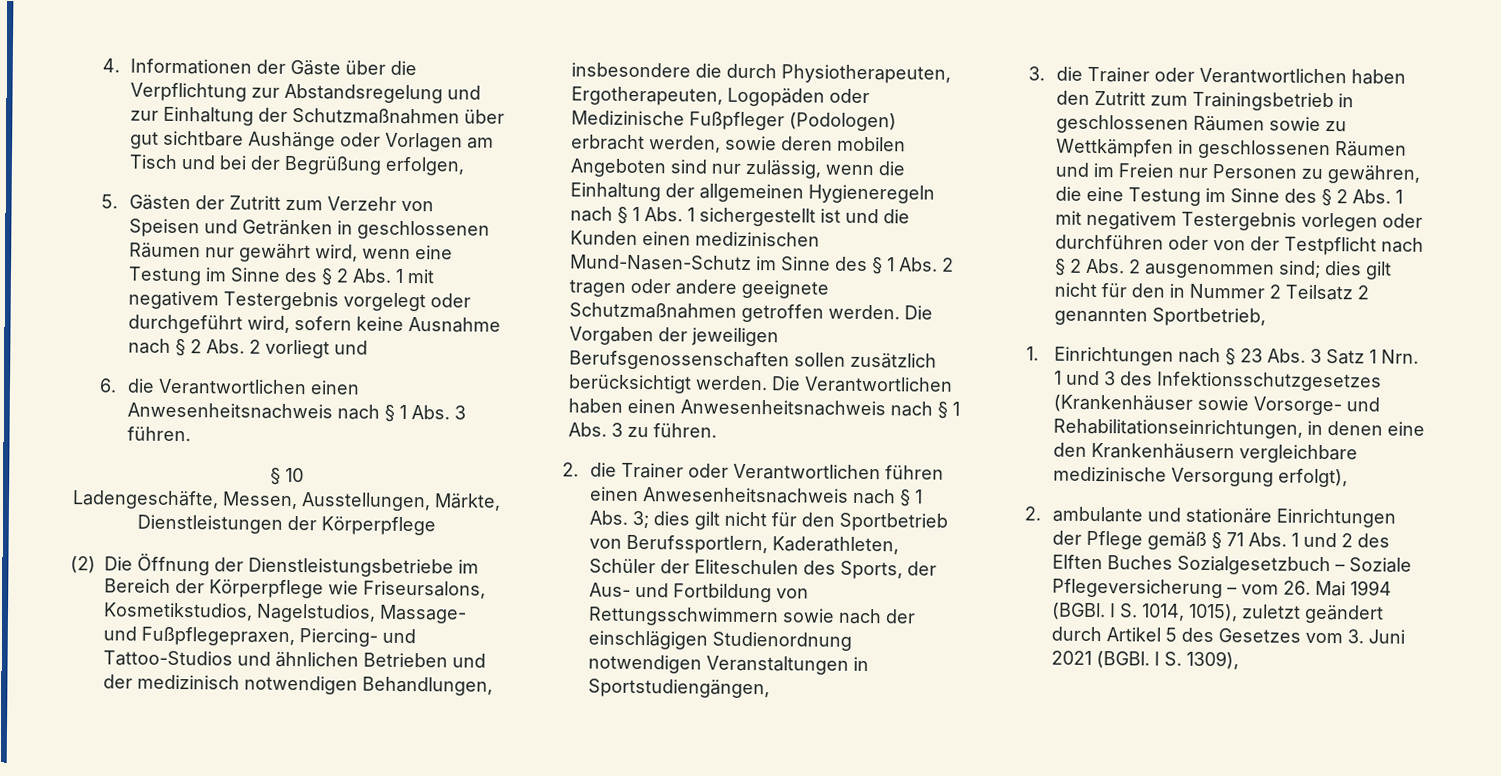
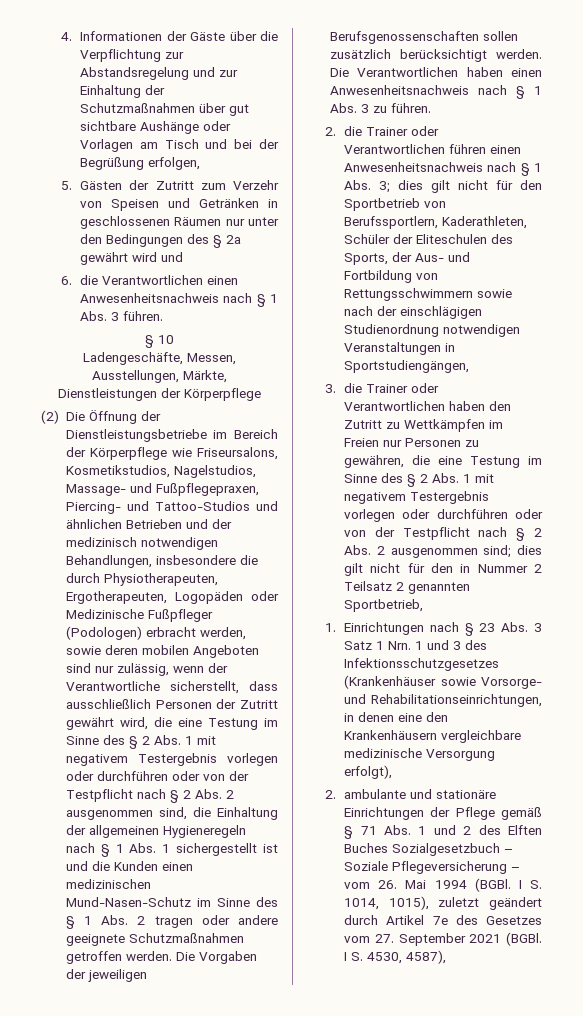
[239,243,454,263] [128,266,436,286] [128,290,472,312] [128,314,502,334] [128,338,331,359] gewährt wird, wenn eine Testung im Sinne des § 2 Abs. 1 mit negativem Testergebnis vorgelegt oder durchgeführt wird, sofern keine Ausnahme nach § 2 Abs. 2 vorliegt -> [248,217,279,226] [80,234,242,248] [80,252,158,265] unter den Bedingungen des § 2a gewährt wird
(874, 170) none -> [207,663,228,673] [65,681,278,694] [65,699,278,709] [65,717,278,730] [65,735,216,749] [65,753,278,766] [65,771,249,781] [65,789,234,803] [65,807,187,820] der Verantwortliche sicherstellt, dass ausschließlich Personen der Zutritt gewährt wird, die eine Testung im Sinne des § 2 Abs. 1 mit negativem Testergebnis vorlegen oder durchführen oder von der Testpflicht nach § 2 Abs. 2 ausgenommen sind,
[1150,91,1355,112] [1056,114,1348,134] [1056,138,1408,160] [1055,162,1090,177] zum Trainingsbetrieb in geschlossenen Räumen sowie zu Wettkämpfen in geschlossenen Räumen und -> [386,419,486,432] zu Wettkämpfen
[1165,627,1178,642] 5 -> [432,916,448,925] 7e
[1347,629,1406,644] 3. Juni -> [374,933,466,946] 27. September
[1186,650,1240,670] 1309), -> [367,950,447,964] 4530, 4587),

